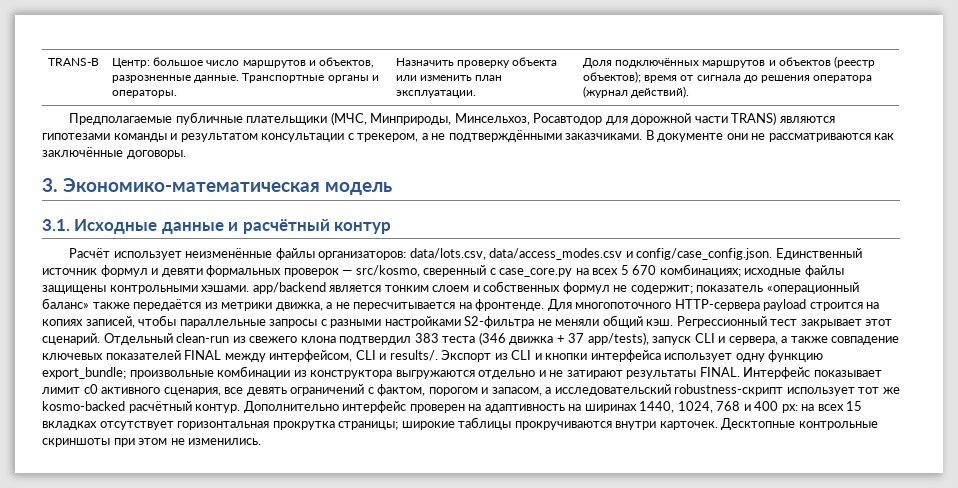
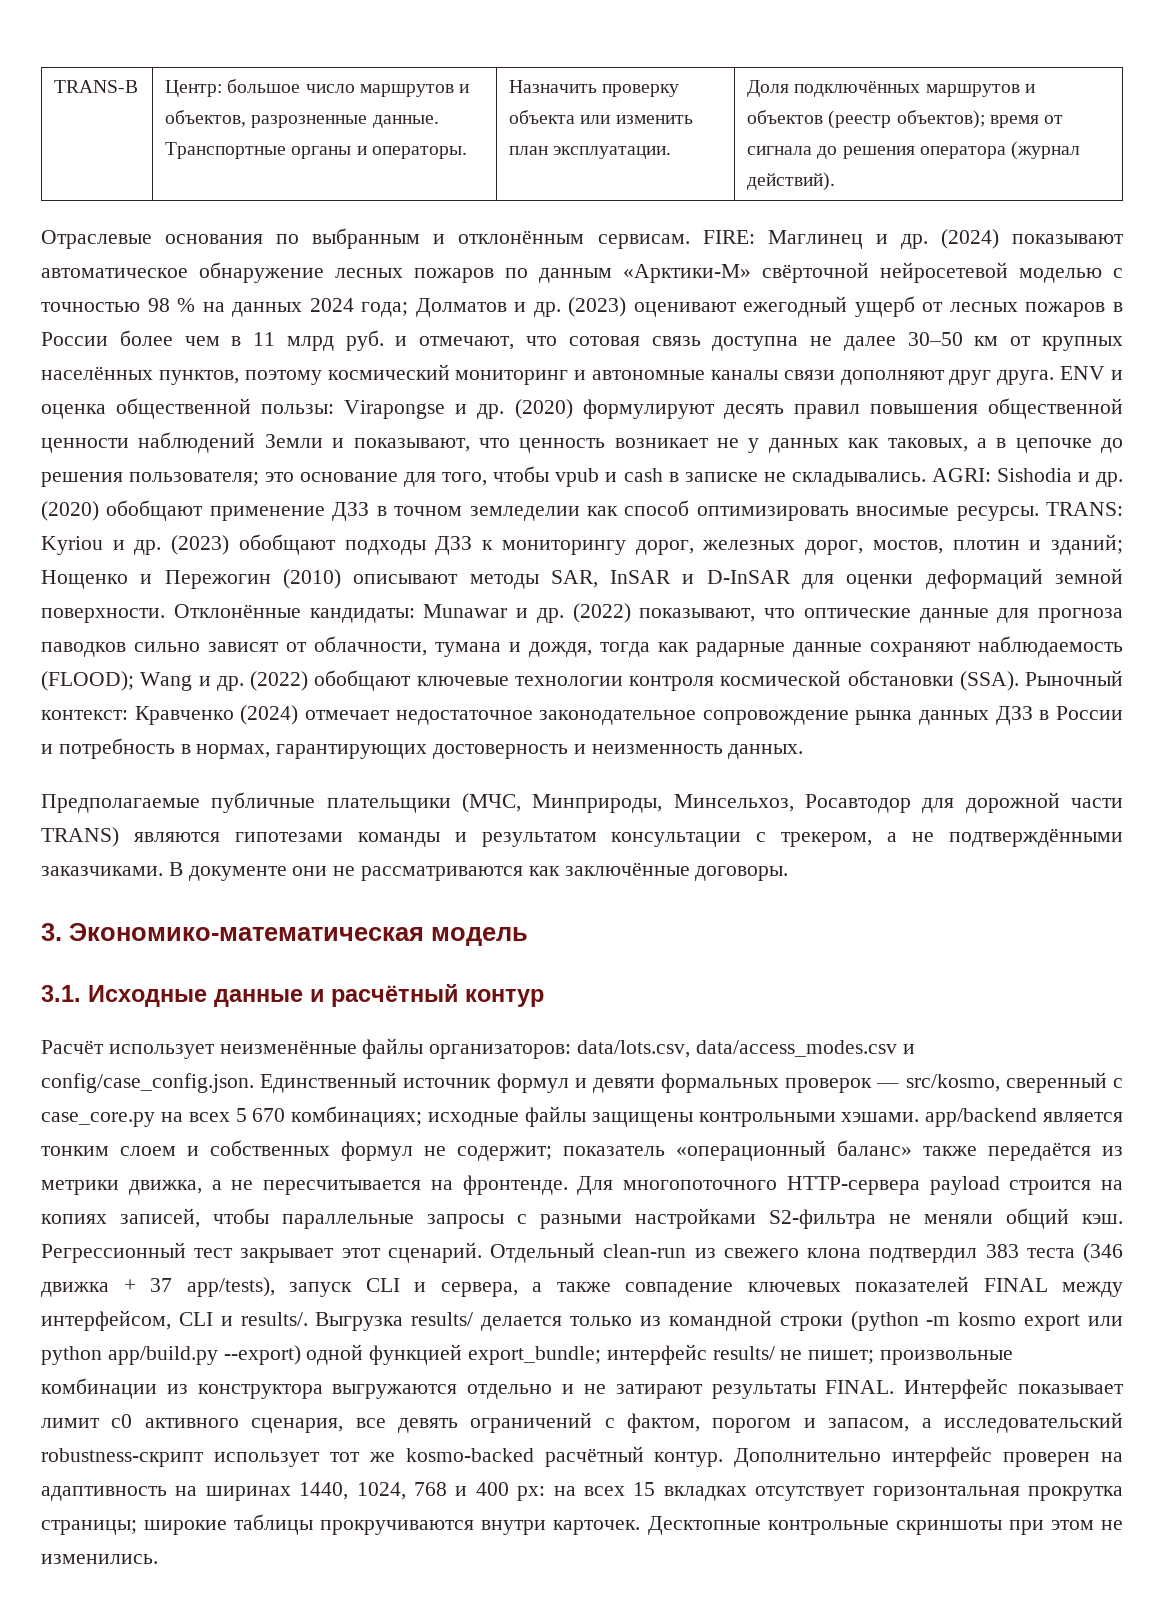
(690, 92) none -> [41,228,1124,249] [41,262,1123,283] [41,296,1123,317] [41,330,1124,351] [41,364,1123,385] [41,398,1123,419] [41,432,1123,453] [41,466,1123,487] [41,500,1123,521] [41,534,1123,555] [41,568,1123,589] [41,603,1123,623] [41,636,1123,657] [41,670,1123,691] [41,705,1123,725] [41,738,804,759] // Отраслевые основания по выбранным и отклонённым сервисам. FIRE: Маглинец и др. (2024) показывают автоматическое обнаружение лесных пожаров по данным «Арктики-М» свёрточной нейросетевой моделью с точностью 98 % на данных 2024 года; Долматов и др. (2023) оценивают ежегодный ущерб от лесных пожаров в России более чем в 11 млрд руб. и отмечают, что сотовая связь доступна не далее 30–50 км от крупных населённых пунктов, поэтому космический мониторинг и автономные каналы связи дополняют друг друга. ENV и оценка общественной пользы: Virapongse и др. (2020) формулируют десять правил повышения общественной ценности наблюдений Земли и показывают, что ценность возникает не у данных как таковых, а в цепочке до решения пользователя; это основание для того, чтобы vpub и cash в записке не складывались. AGRI: Sishodia и др. (2020) обобщают применение ДЗЗ в точном земледелии как способ оптимизировать вносимые ресурсы. TRANS: Kyriou и др. (2023) обобщают подходы ДЗЗ к мониторингу дорог, железных дорог, мостов, плотин и зданий; Нощенко и Пережогин (2010) описывают методы SAR, InSAR и D-InSAR для оценки деформаций земной поверхности. Отклонённые кандидаты: Munawar и др. (2022) показывают, что оптические данные для прогноза паводков сильно зависят от облачности, тумана и дождя, тогда как радарные данные сохраняют наблюдаемость (FLOOD); Wang и др. (2022) обобщают ключевые технологии контроля космической обстановки (SSA). Рыночный контекст: Кравченко (2024) отмечает недостаточное законодательное сопровождение рынка данных ДЗЗ в России и потребность в нормах, гарантирующих достоверность и неизменность данных.
[441,350,824,362] [42,367,126,379] Экспорт из CLI и кнопки интерфейса использует одну функцию export_bundle; -> [315,1310,1123,1331] [41,1344,875,1365] Выгрузка results/ делается только из командной строки (python -m kosmo export или python app/build.py --export) одной функцией export_bundle; интерфейс results/ не пишет;

